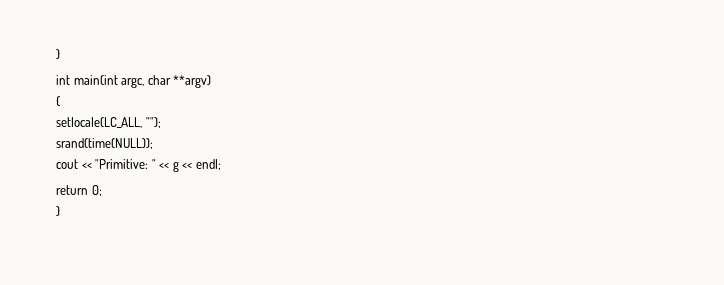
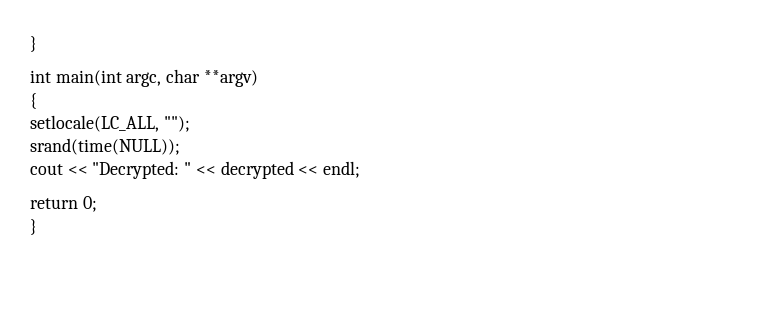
[95,159,149,169] "Primitive: -> [92,161,180,179] "Decrypted:
[172,161,179,172] g -> [220,161,294,179] decrypted

